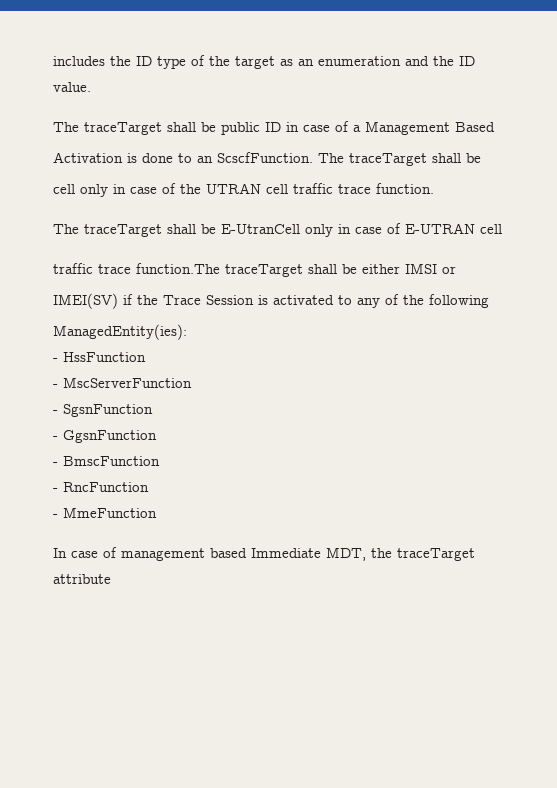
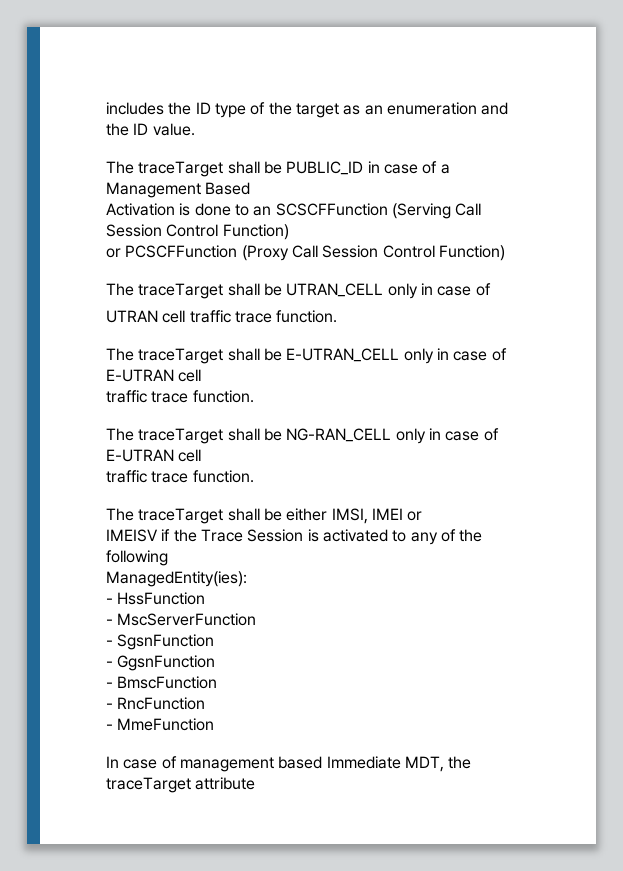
[221,122,281,135] public ID -> [286,161,364,175] PUBLIC_ID
[217,152,481,166] [53,183,201,197] ScscfFunction. The traceTarget shall be // cell only in case of the -> [275,203,482,219] [106,224,289,240] [106,245,505,261] [106,283,491,299] SCSCFFunction (Serving Call Session Control Function) // or PCSCFFunction (Proxy Call Session Control Function) // The traceTarget shall be UTRAN_CELL only in case of //
[221,223,502,237] [53,263,220,274] E-UtranCell only in case of E-UTRAN cell // traffic trace function.The -> [286,348,507,364] [106,369,202,382] [106,390,254,403] [106,428,499,444] [106,449,202,462] [106,470,254,483] [106,508,134,521] E-UTRAN_CELL only in case of E-UTRAN cell // traffic trace function. // The traceTarget shall be NG-RAN_CELL only in case of E-UTRAN cell // traffic trace function. // The
[405,263,437,274] IMSI -> [331,508,403,524] IMSI, IMEI
[53,293,118,309] IMEI(SV) -> [106,529,158,542] IMEISV

